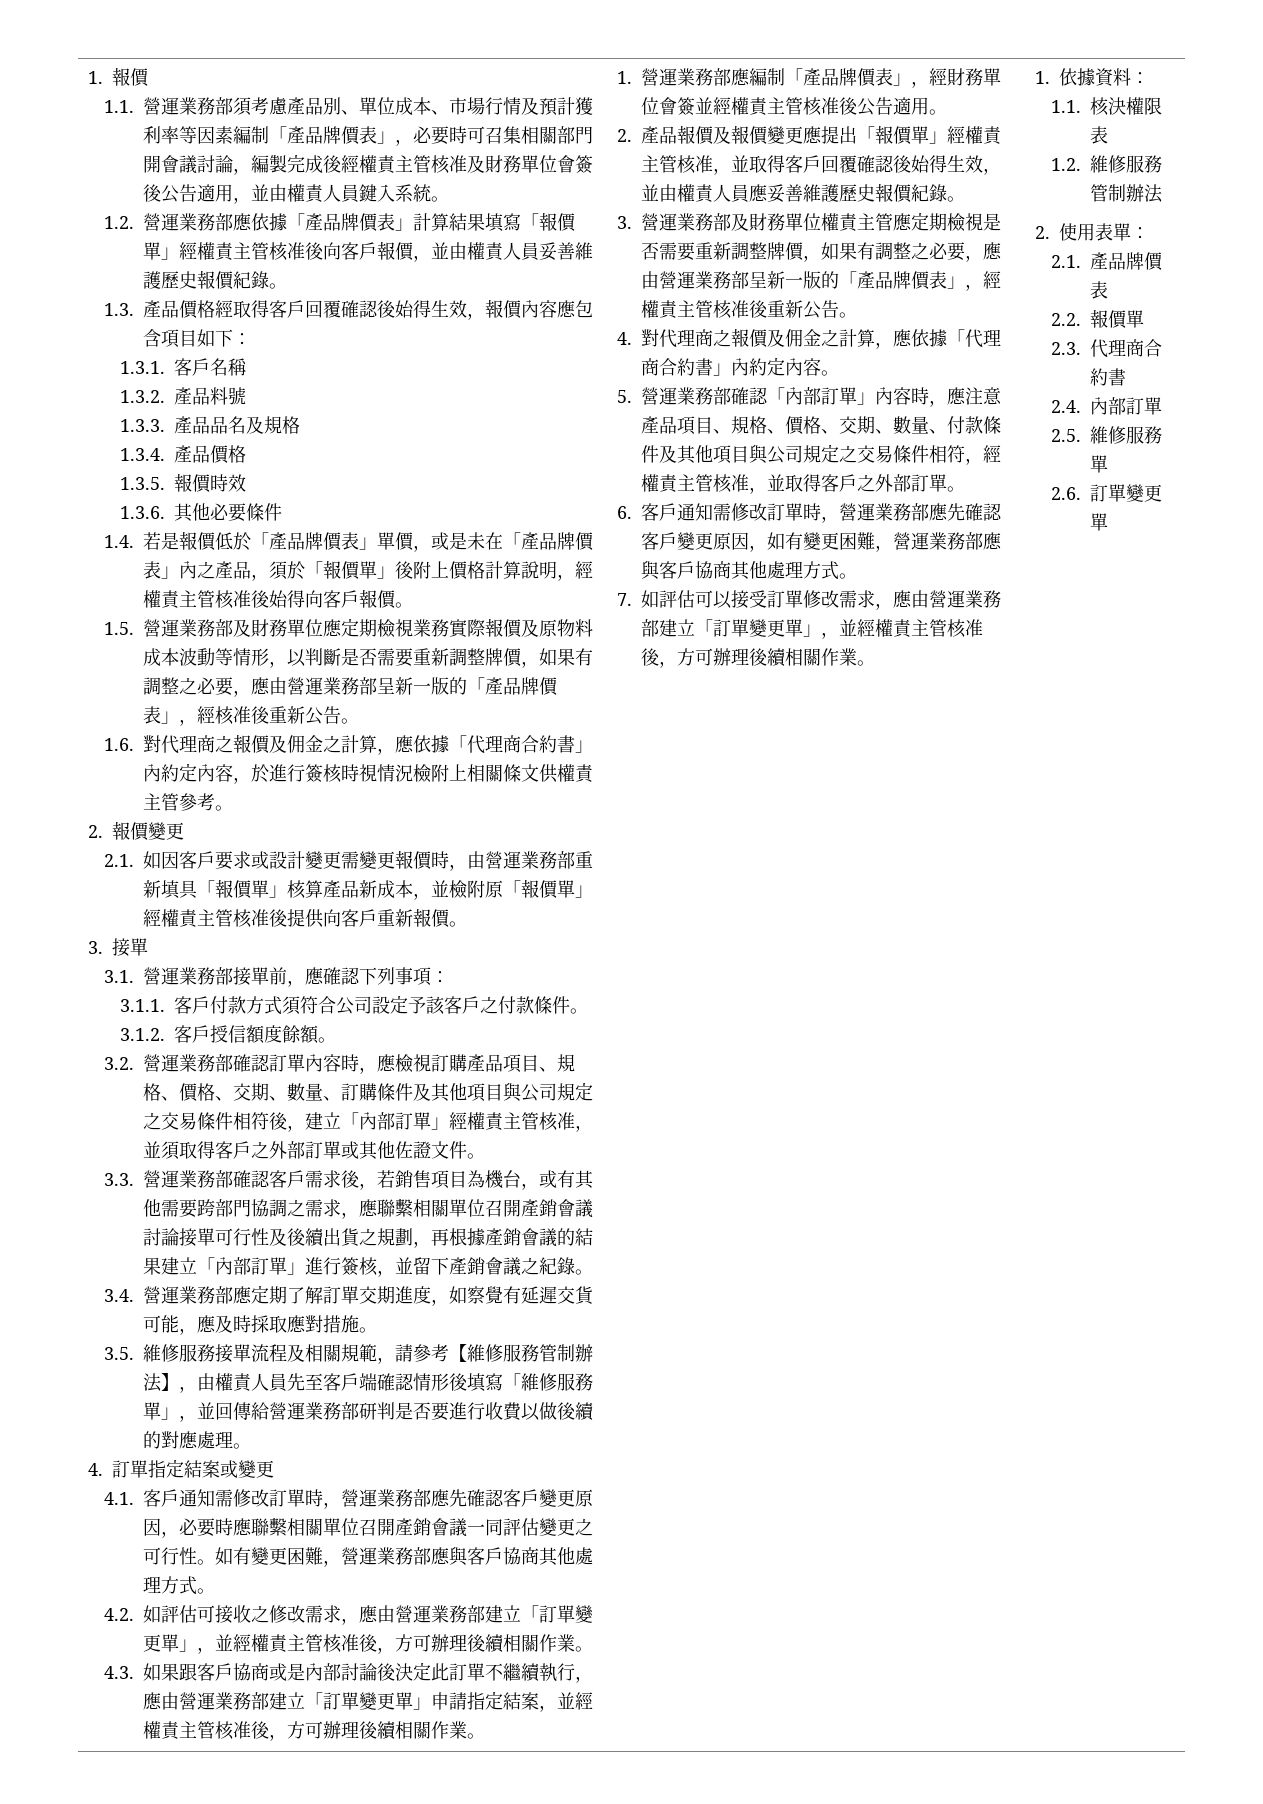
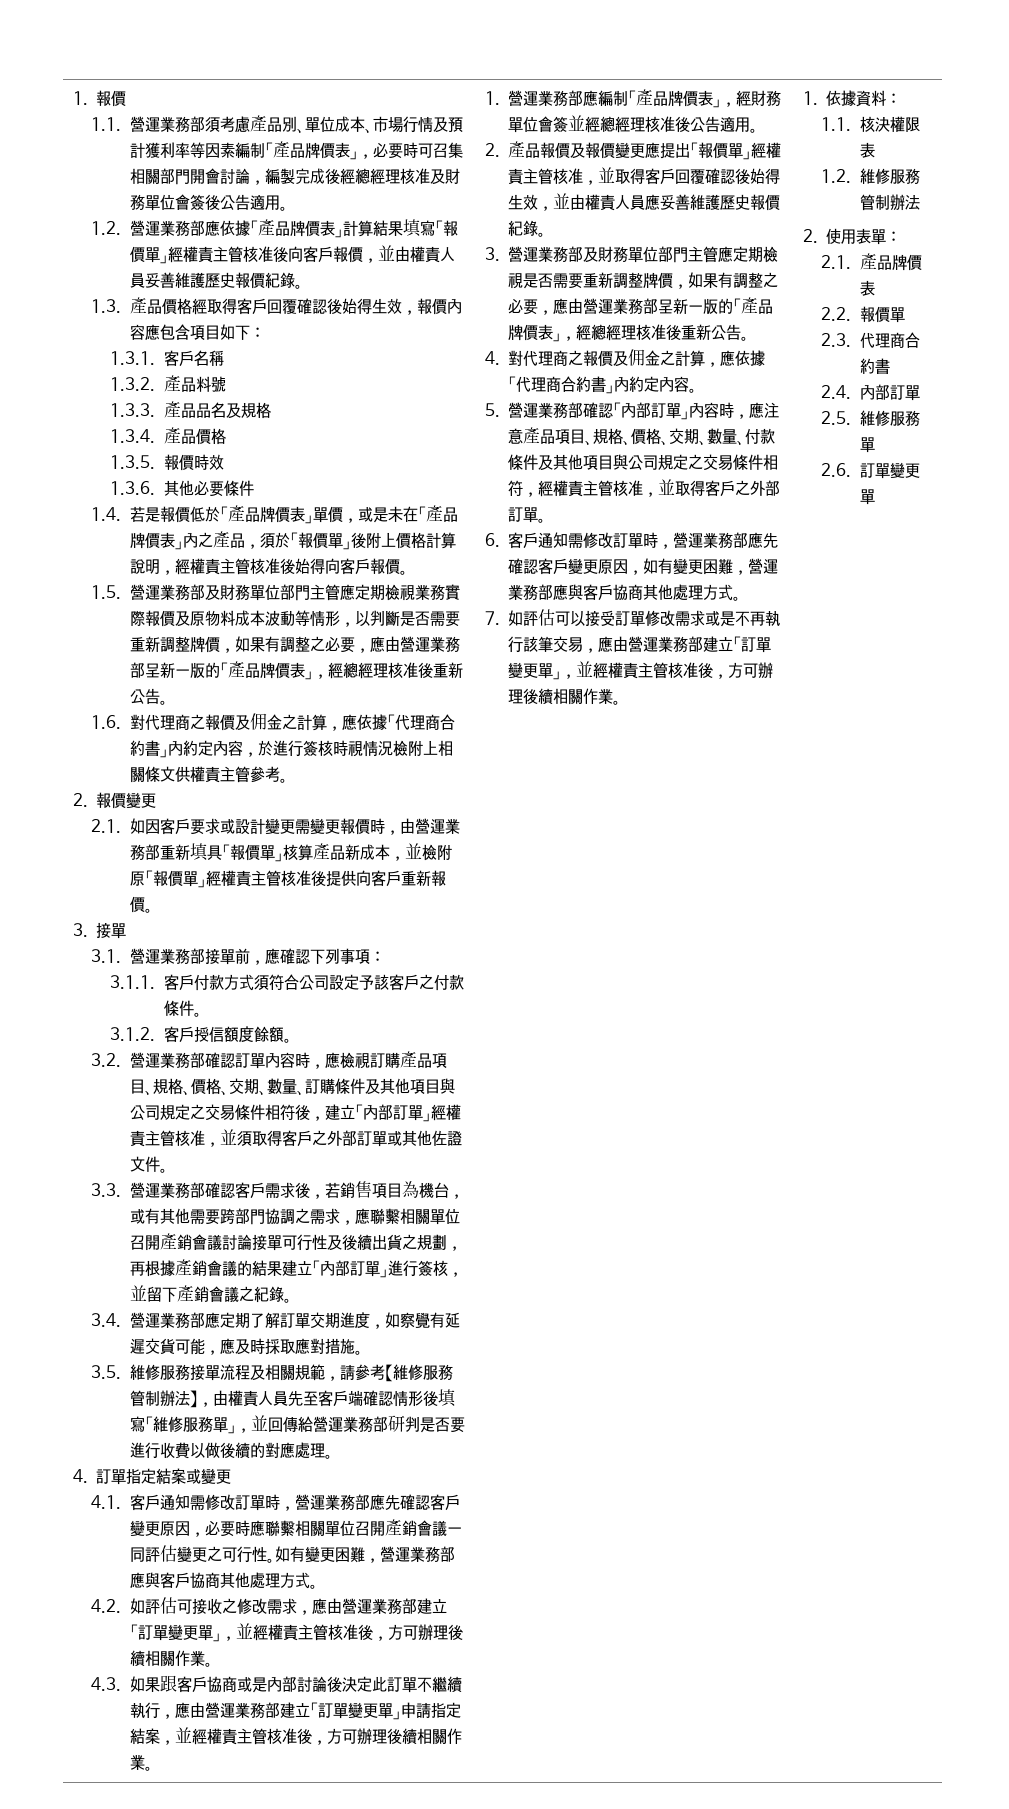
[178,155,197,174] 議 -> (220, 176) none
[358,155,431,174] 權責主管 -> [354,168,400,185] 總經理
[232,184,431,204] ，並由權責人員鍵入系統 -> (280, 202) none
(323, 628) none -> [279,584,340,601] 部門主管
(215, 715) none -> [342,662,388,679] 總經理
[730,97,803,116] 權責主管 -> [600,116,646,133] 總經理
[820,213,858,232] 權責 -> [658,246,689,263] 部門
[640,300,713,319] 權責主管 -> [591,324,637,341] 總經理
(875, 599) none -> [705,611,781,627] [508,636,584,653] 或是不再執行該筆交易

